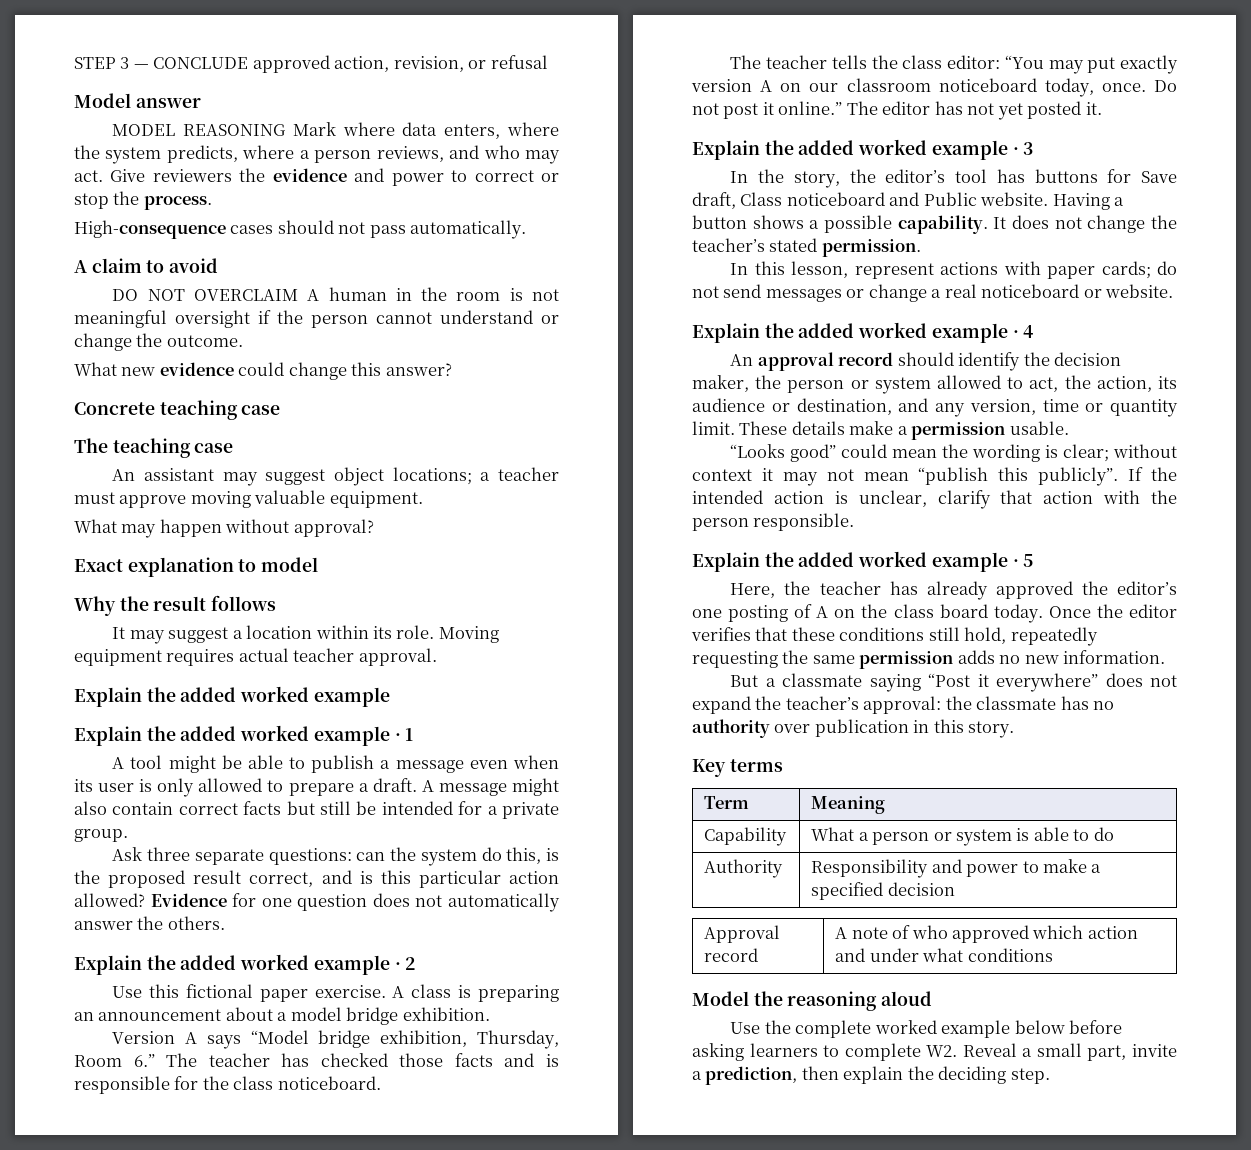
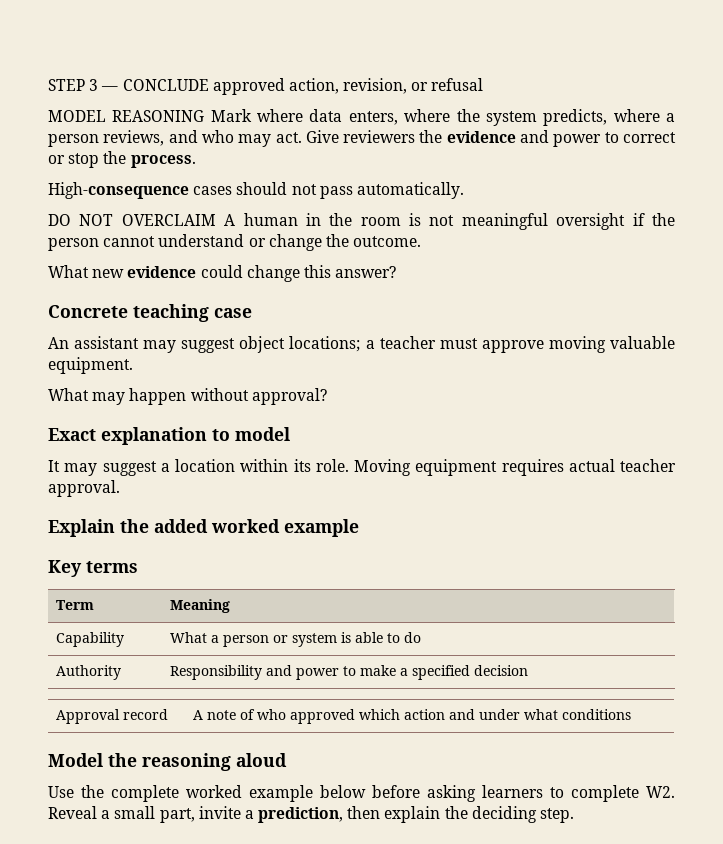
[74,93,201,108] // Model answer -> (484, 84) none
[74,258,219,273] // A claim to avoid -> (464, 190) none
[74,438,234,458] // The teaching case -> (252, 313) none
[74,595,277,616] // Why the result follows -> (290, 434) none
[74,725,414,746] [112,755,559,773] [74,778,559,797] [74,801,559,819] [74,829,128,842] [112,847,559,866] [74,870,559,888] [74,893,560,912] [74,916,225,930] [74,954,416,975] [112,984,559,1002] [74,1007,490,1025] [112,1030,559,1049] [74,1053,559,1067] [74,1076,381,1094] [730,55,1178,74] [691,78,1177,97] [692,101,1102,120] [692,139,1034,160] [730,169,1177,188] [692,192,1125,210] [692,215,1177,234] [692,238,921,257] [730,261,1177,279] [692,284,1174,302] [692,322,1034,343] [730,352,1122,371] [692,375,1177,394] [692,398,1178,417] [692,421,1069,440] [730,444,1177,462] [692,467,1177,486] [692,490,1177,509] [692,513,855,531] [692,551,1034,572] [730,581,1177,600] [692,604,1177,623] [691,627,1098,646] [692,650,1166,669] [730,673,1177,692] [692,696,1115,714] [692,719,1015,738] // Explain the added worked example · 1 // A tool might be able to publish a message even when its user is only allowed to prepare a draft. A message might also contain correct facts but still be intended for a private group. // Ask three separate questions: can the system do this, is the proposed result correct, and is this particular action allowed? Evidence for one question does not automatically answer the others. // Explain the added worked example · 2 // Use this fictional paper exercise. A class is preparing an announcement about a model bridge exhibition. // Version A says “Model bridge exhibition, Thursday, Room 6.” The teacher has checked those facts and is responsible for the class noticeboard. // The teacher tells the class editor: “You may put exactly version A on our classroom noticeboard today, once. Do not post it online.” The editor has not yet posted it. // Explain the added worked example · 3 // In the story, the editor’s tool has buttons for Save draft, Class noticeboard and Public website. Having a button shows a possible capability. It does not change the teacher’s stated permission. // In this lesson, represent actions with paper cards; do not send messages or change a real noticeboard or website. // Explain the added worked example · 4 // An approval record should identify the decision maker, the person or system allowed to act, the action, its audience or destination, and any version, time or quantity limit. These details make a permission usable. // “Looks good” could mean the wording is clear; without context it may not mean “publish this publicly”. If the intended action is unclear, clarify that action with the person responsible. // Explain the added worked example · 5 // Here, the teacher has already approved the editor’s one posting of A on the class board today. Once the editor verifies that these conditions still hold, repeatedly requesting the same permission adds no new information. // But a classmate saying “Post it everywhere” does not expand the teacher’s approval: the classmate has no authority over publication in this story. -> (359, 528) none

